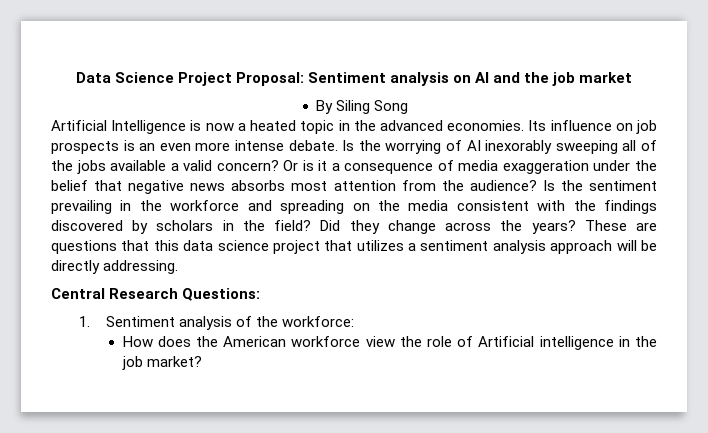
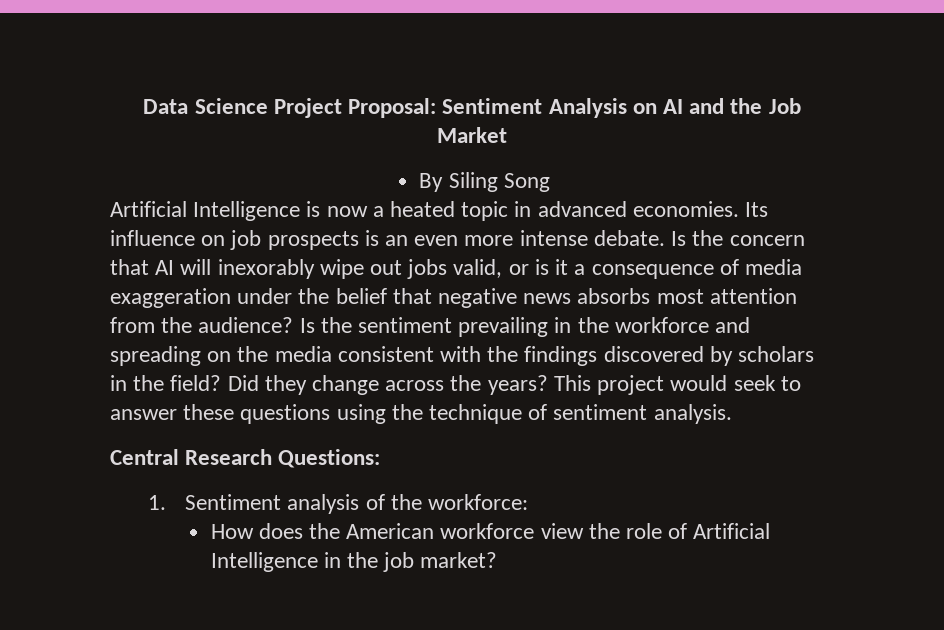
[389,72,449,86] analysis -> [548,98,627,118] Analysis
[552,72,633,86] job market -> [768,98,801,114] [437,127,507,143] Job Market
[353,120,376,131] the -> (532, 209) none
[385,140,658,154] [51,160,299,174] worrying of AI inexorably sweeping all of the jobs available a valid concern? Or -> [729,235,805,246] [110,259,529,279] concern that AI will inexorably wipe out jobs valid, or
[584,220,657,231] [51,240,657,254] [51,260,179,274] These are questions that this data science project that utilizes a sentiment analysis approach will be directly addressing. -> [553,375,801,395] [110,404,732,424] This project would seek to answer these questions using the technique of sentiment analysis.
[539,336,614,350] intelligence -> [210,552,318,572] Intelligence

